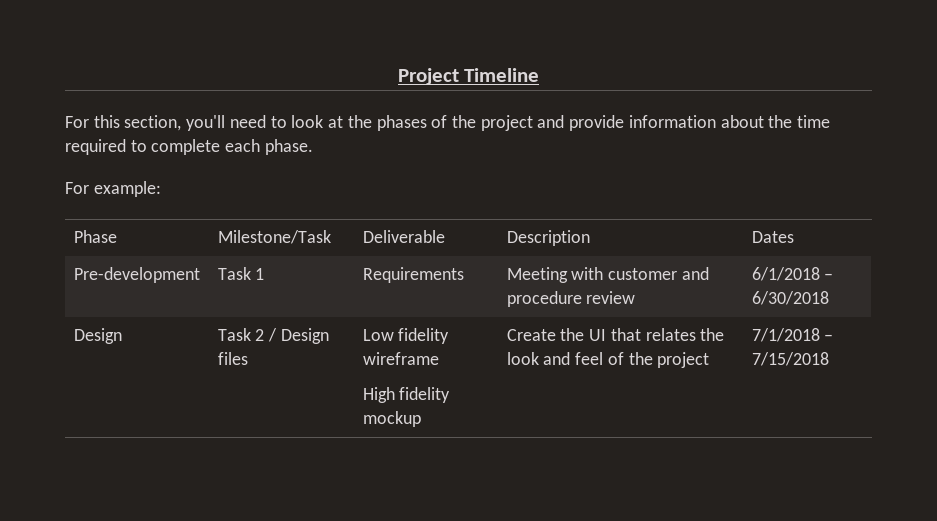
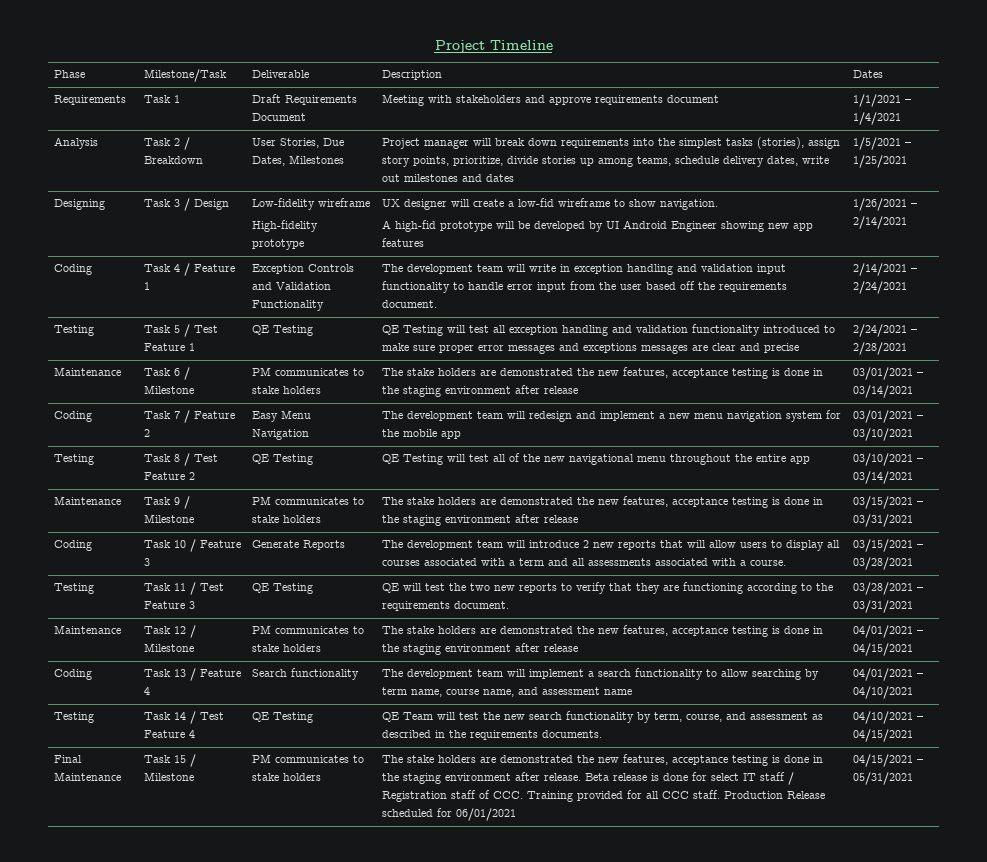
[65,115,831,131] [65,139,313,155] [65,181,161,197] // For this section, you'll need to look at the phases of the project and provide information about the time required to complete each phase. // For example: -> (553, 45) none
[73,267,200,283] Pre-development -> [53,95,126,105] Requirements
[362,267,464,283] Requirements -> [251,94,357,105] [251,113,306,121] Draft Requirements Document
[608,267,709,280] [506,291,636,307] [751,267,834,281] [751,291,829,305] [73,328,122,344] [217,328,329,344] [217,352,248,365] [362,328,450,344] [362,352,439,365] [362,387,451,403] [362,411,421,427] [506,328,725,341] [506,352,710,368] [751,328,834,342] [751,352,829,366] customer and procedure review | 6/1/2018 – 6/30/2018 // Design | Task 2 / Design files | Low fidelity wireframe // High fidelity mockup | Create the UI that relates the look and feel of the project | 7/1/2018 – 7/15/2018 -> [455,95,719,105] [852,94,911,107] [852,112,901,125] [53,137,98,149] [143,137,190,150] [143,156,203,164] [251,138,344,148] [251,155,344,166] [381,137,840,149] [381,156,829,167] [381,174,514,182] [852,137,911,150] [852,155,907,168] [53,199,105,210] [143,198,229,211] [251,198,370,210] [251,220,318,232] [251,239,304,250] [381,198,718,210] [381,220,813,232] [381,238,424,247] [852,198,917,211] [852,216,907,229] [53,264,92,275] [143,263,235,276] [143,282,150,290] [251,264,354,274] [251,282,331,290] [251,300,324,311] [381,264,786,275] [381,281,787,293] [381,300,437,308] [852,263,917,276] [852,281,907,294] [53,325,94,336] [143,324,218,337] [143,343,195,351] [251,325,313,336] [381,324,835,336] [381,343,799,354] [852,324,917,337] [852,342,907,355] [53,367,121,376] [143,367,190,380] [143,385,194,394] [251,367,364,376] [251,386,321,394] [381,367,823,379] [381,385,578,397] [852,367,923,380] [852,385,913,398] [53,411,92,422] [143,410,235,423] [143,429,150,437] [251,410,311,422] [251,429,309,440] [381,410,841,422] [381,429,461,439] [852,410,923,423] [852,428,913,441] [53,454,94,465] [143,453,218,466] [143,472,195,480] [251,454,313,465] [381,453,810,465] [852,453,923,466] [852,471,913,484] [53,496,121,505] [143,496,190,509] [143,514,194,523] [251,496,364,505] [251,515,321,523] [381,496,823,508] [381,514,578,526] [852,496,923,509] [852,514,913,527] [53,540,92,551] [143,539,241,552] [143,558,150,566] [251,540,345,550] [381,540,840,551] [381,558,786,566] [852,539,923,552] [852,557,913,570] [53,583,94,594] [143,582,224,595] [143,601,195,609] [251,583,313,594] [381,582,833,594] [381,601,509,611] [852,582,923,595] [852,600,913,613] [53,625,121,634] [143,625,196,638] [143,643,194,652] [251,625,364,634] [251,644,321,652] [381,625,823,637] [381,643,578,655] [852,625,923,638] [852,643,913,656] [53,669,92,680] [143,668,241,681] [143,687,150,695] [251,668,359,680] [381,668,819,680] [381,687,632,697] [852,668,923,681] [852,686,913,699] [53,712,94,723] [143,711,224,724] [143,730,195,738] [251,712,313,723] [381,711,823,723] [381,730,602,740] [852,711,923,724] [852,729,913,742] [53,755,82,763] [53,772,121,781] [143,754,196,767] [143,772,194,781] [251,754,364,763] [251,773,321,781] [381,754,823,766] [381,772,794,785] [381,790,825,802] [381,808,516,821] [852,754,923,767] [852,772,913,785] stakeholders and approve requirements document | 1/1/2021 – 1/4/2021 // Analysis | Task 2 / Breakdown | User Stories, Due Dates, Milestones | Project manager will break down requirements into the simplest tasks (stories), assign story points, prioritize, divide stories up among teams, schedule delivery dates, write out milestones and dates | 1/5/2021 – 1/25/2021 // Designing | Task 3 / Design | Low-fidelity wireframe // High-fidelity prototype | UX designer will create a low-fid wireframe to show navigation. // A high-fid prototype will be developed by UI Android Engineer showing new app features | 1/26/2021 – 2/14/2021 // Coding | Task 4 / Feature 1 | Exception Controls and Validation Functionality | The development team will write in exception handling and validation input functionality to handle error input from the user based off the requirements document. | 2/14/2021 – 2/24/2021 // Testing | Task 5 / Test Feature 1 | QE Testing | QE Testing will test all exception handling and validation functionality introduced to make sure proper error messages and exceptions messages are clear and precise | 2/24/2021 – 2/28/2021 // Maintenance | Task 6 / Milestone | PM communicates to stake holders | The stake holders are demonstrated the new features, acceptance testing is done in the staging environment after release | 03/01/2021 – 03/14/2021 // Coding | Task 7 / Feature 2 | Easy Menu Navigation | The development team will redesign and implement a new menu navigation system for the mobile app | 03/01/2021 – 03/10/2021 // Testing | Task 8 / Test Feature 2 | QE Testing | QE Testing will test all of the new navigational menu throughout the entire app | 03/10/2021 – 03/14/2021 // Maintenance | Task 9 / Milestone | PM communicates to stake holders | The stake holders are demonstrated the new features, acceptance testing is done in the staging environment after release | 03/15/2021 – 03/31/2021 // Coding | Task 10 / Feature 3 | Generate Reports | The development team will introduce 2 new reports that will allow users to display all courses associated with a term and all assessments associated with a course. | 03/15/2021 – 03/28/2021 // Testing | Task 11 / Test Feature 3 | QE Testing | QE will test the two new reports to verify that they are functioning according to the requirements document. | 03/28/2021 – 03/31/2021 // Maintenance | Task 12 / Milestone | PM communicates to stake holders | The stake holders are demonstrated the new features, acceptance testing is done in the staging environment after release | 04/01/2021 – 04/15/2021 // Coding | Task 13 / Feature 4 | Search functionality | The development team will implement a search functionality to allow searching by term name, course name, and assessment name | 04/01/2021 – 04/10/2021 // Testing | Task 14 / Test Feature 4 | QE Testing | QE Team will test the new search functionality by term, course, and assessment as described in the requirements documents. | 04/10/2021 – 04/15/2021 // Final Maintenance | Task 15 / Milestone | PM communicates to stake holders | The stake holders are demonstrated the new features, acceptance testing is done in the staging environment after release. Beta release is done for select IT staff / Registration staff of CCC. Training provided for all CCC staff. Production Release scheduled for 06/01/2021 | 04/15/2021 – 05/31/2021

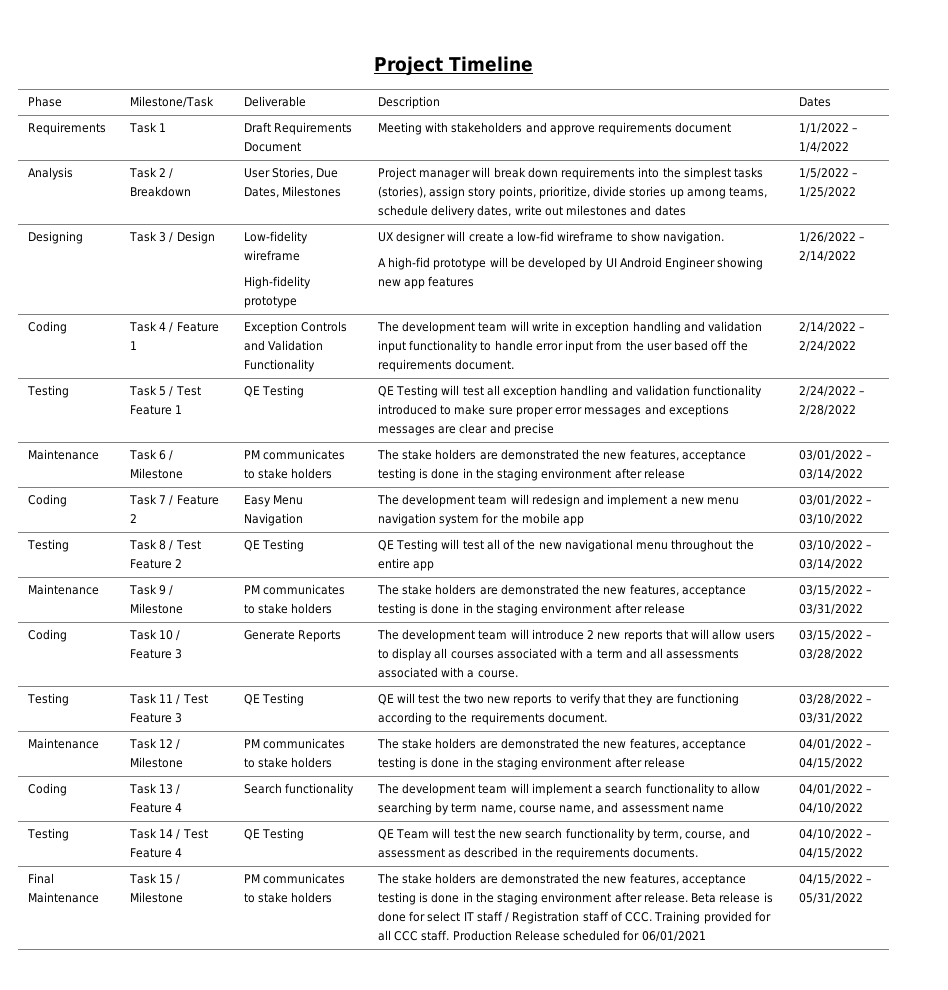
[852,94,911,107] [852,112,901,125] 1/1/2021 – 1/4/2021 -> [799,123,858,134] [799,142,850,153] 1/1/2022 – 1/4/2022
[852,137,911,150] [852,155,907,168] 1/5/2021 – 1/25/2021 -> [799,168,858,179] [799,187,857,198] 1/5/2022 – 1/25/2022
[852,198,917,211] [852,216,907,229] 1/26/2021 – 2/14/2021 -> [799,232,865,243] [799,251,857,262] 1/26/2022 – 2/14/2022
[852,263,917,276] [852,281,907,294] 2/14/2021 – 2/24/2021 -> [799,322,865,333] [799,341,857,352] 2/14/2022 – 2/24/2022
[852,324,917,337] [852,342,907,355] 2/24/2021 – 2/28/2021 -> [799,386,865,397] [799,405,857,416] 2/24/2022 – 2/28/2022
[852,367,923,380] [852,385,913,398] 03/01/2021 – 03/14/2021 -> [799,450,872,461] [799,469,864,480] 03/01/2022 – 03/14/2022
[852,410,923,423] [852,428,913,441] 03/01/2021 – 03/10/2021 -> [799,495,872,506] [799,514,864,525] 03/01/2022 – 03/10/2022
[852,453,923,466] [852,471,913,484] 03/10/2021 – 03/14/2021 -> [799,540,872,551] [799,559,864,570] 03/10/2022 – 03/14/2022
[852,496,923,509] [852,514,913,527] 03/15/2021 – 03/31/2021 -> [799,585,872,596] [799,604,864,615] 03/15/2022 – 03/31/2022
[852,539,923,552] [852,557,913,570] 03/15/2021 – 03/28/2021 -> [799,630,872,641] [799,649,864,660] 03/15/2022 – 03/28/2022
[852,582,923,595] [852,600,913,613] 03/28/2021 – 03/31/2021 -> [799,694,872,705] [799,713,864,724] 03/28/2022 – 03/31/2022
[852,625,923,638] [852,643,913,656] 04/01/2021 – 04/15/2021 -> [799,739,872,750] [799,758,864,769] 04/01/2022 – 04/15/2022
[852,668,923,681] [852,686,913,699] 04/01/2021 – 04/10/2021 -> [799,784,872,795] [799,803,864,814] 04/01/2022 – 04/10/2022
[852,711,923,724] [852,729,913,742] 04/10/2021 – 04/15/2021 -> [799,829,872,840] [799,848,864,859] 04/10/2022 – 04/15/2022
[852,754,923,767] [852,772,913,785] 04/15/2021 – 05/31/2021 -> [799,874,872,885] [799,893,864,904] 04/15/2022 – 05/31/2022

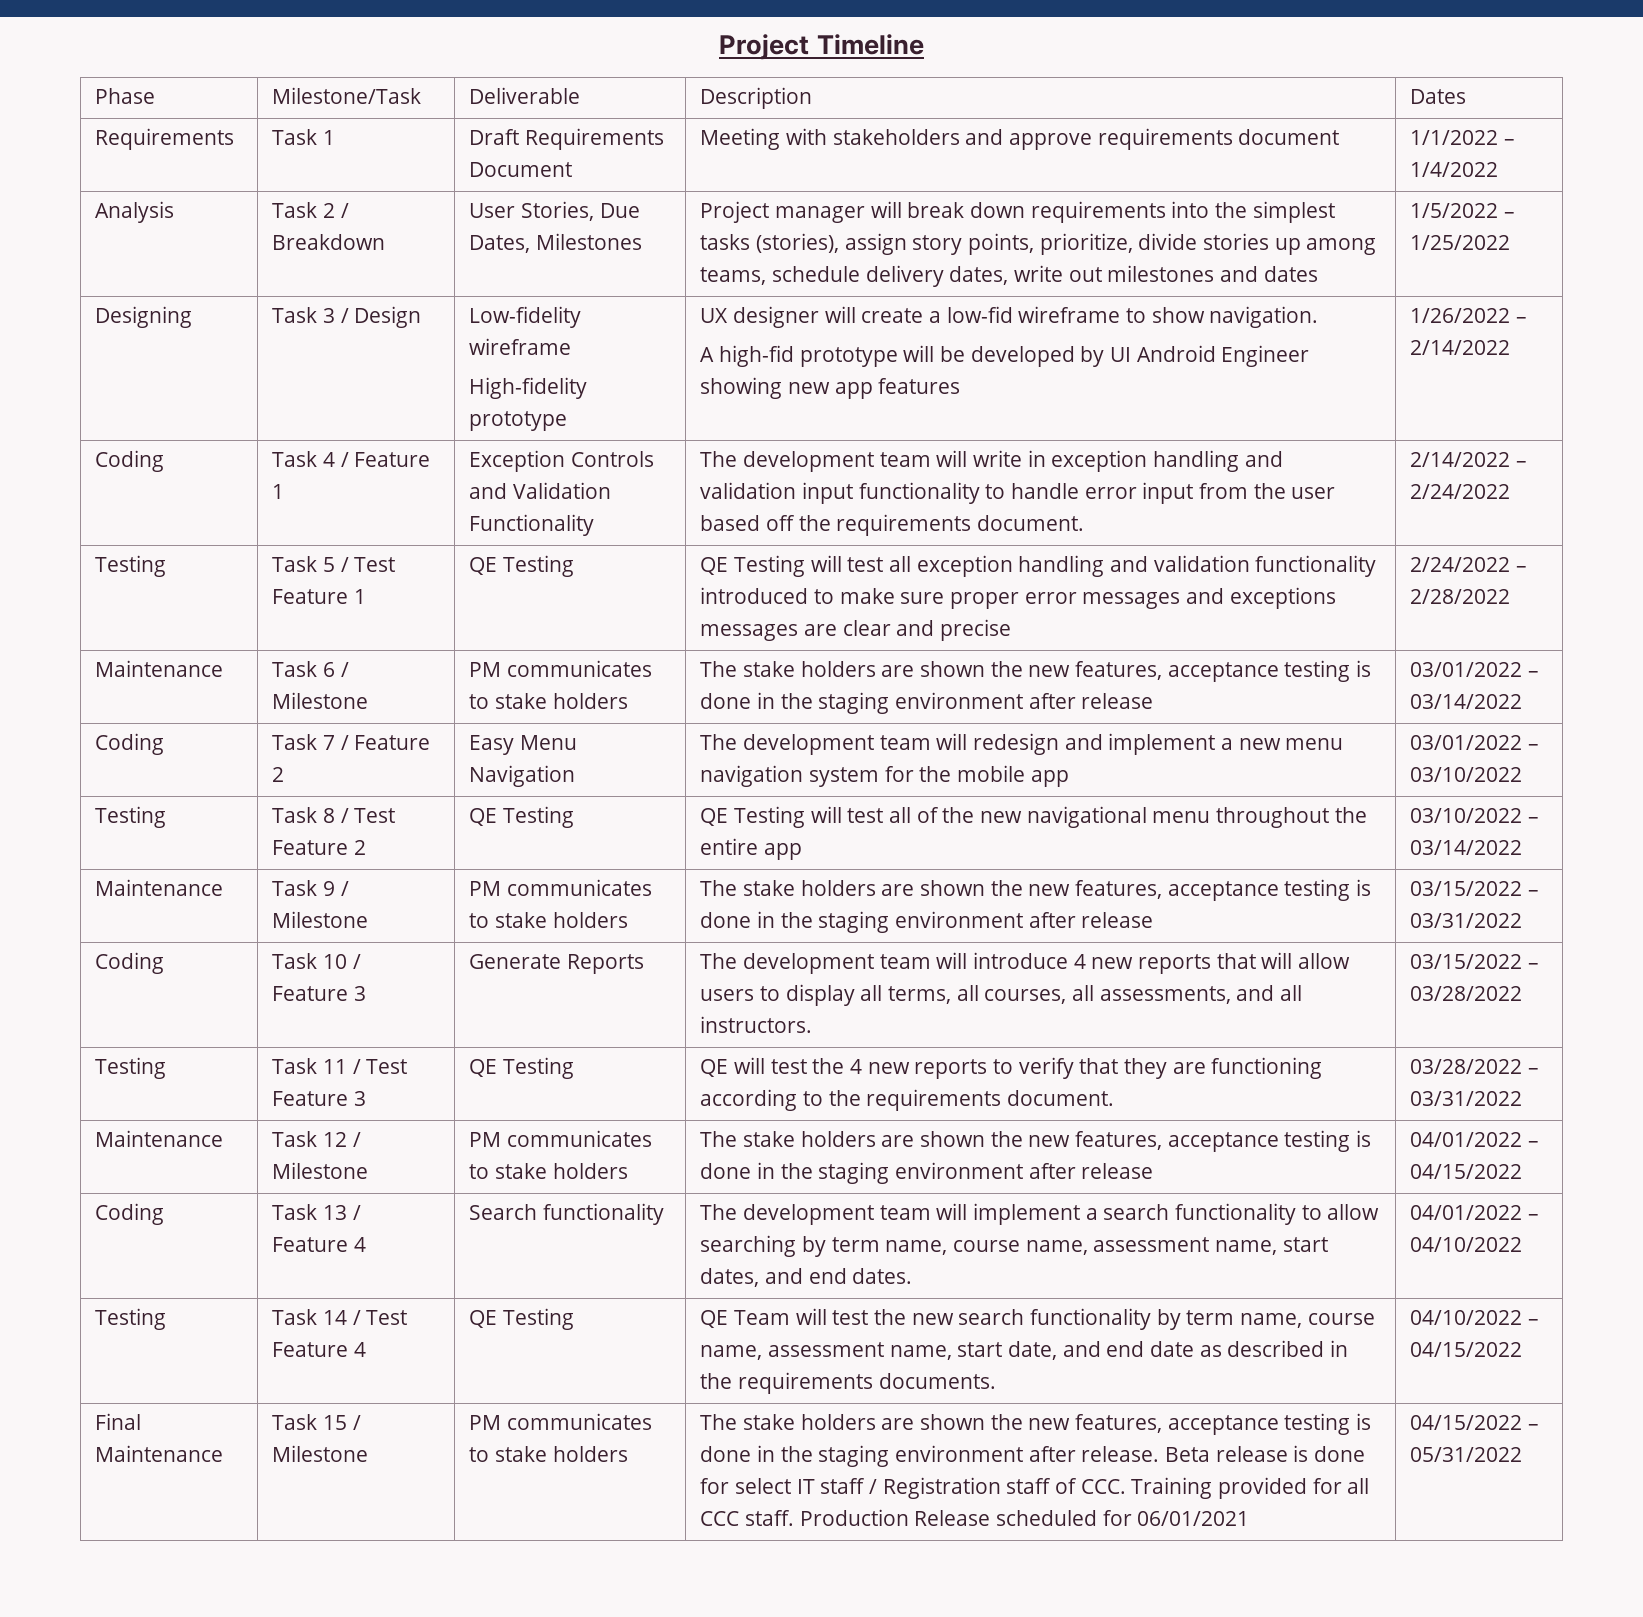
[500,449,579,460] demonstrated -> [920,661,986,677] shown
[500,584,579,595] demonstrated -> [920,880,986,896] shown
[587,630,595,639] 2 -> [1073,954,1086,969] 4
[450,648,740,659] [378,667,518,678] courses associated with a term and all assessments associated with a course. -> [888,985,1303,1004] [700,1016,813,1033] terms, all courses, all assessments, and all instructors.
[463,694,484,704] two -> [850,1059,863,1074] 4
[500,738,579,749] demonstrated -> [920,1131,986,1147] shown
[597,802,724,813] and assessment name -> [1093,1237,1328,1255] [700,1268,913,1287] assessment name, start dates, and end dates.
[653,828,750,840] [378,848,446,858] term, course, and assessment -> [1186,1310,1375,1328] [700,1341,1195,1360] term name, course name, assessment name, start date, and end date
[500,873,579,884] demonstrated -> [920,1414,986,1430] shown

